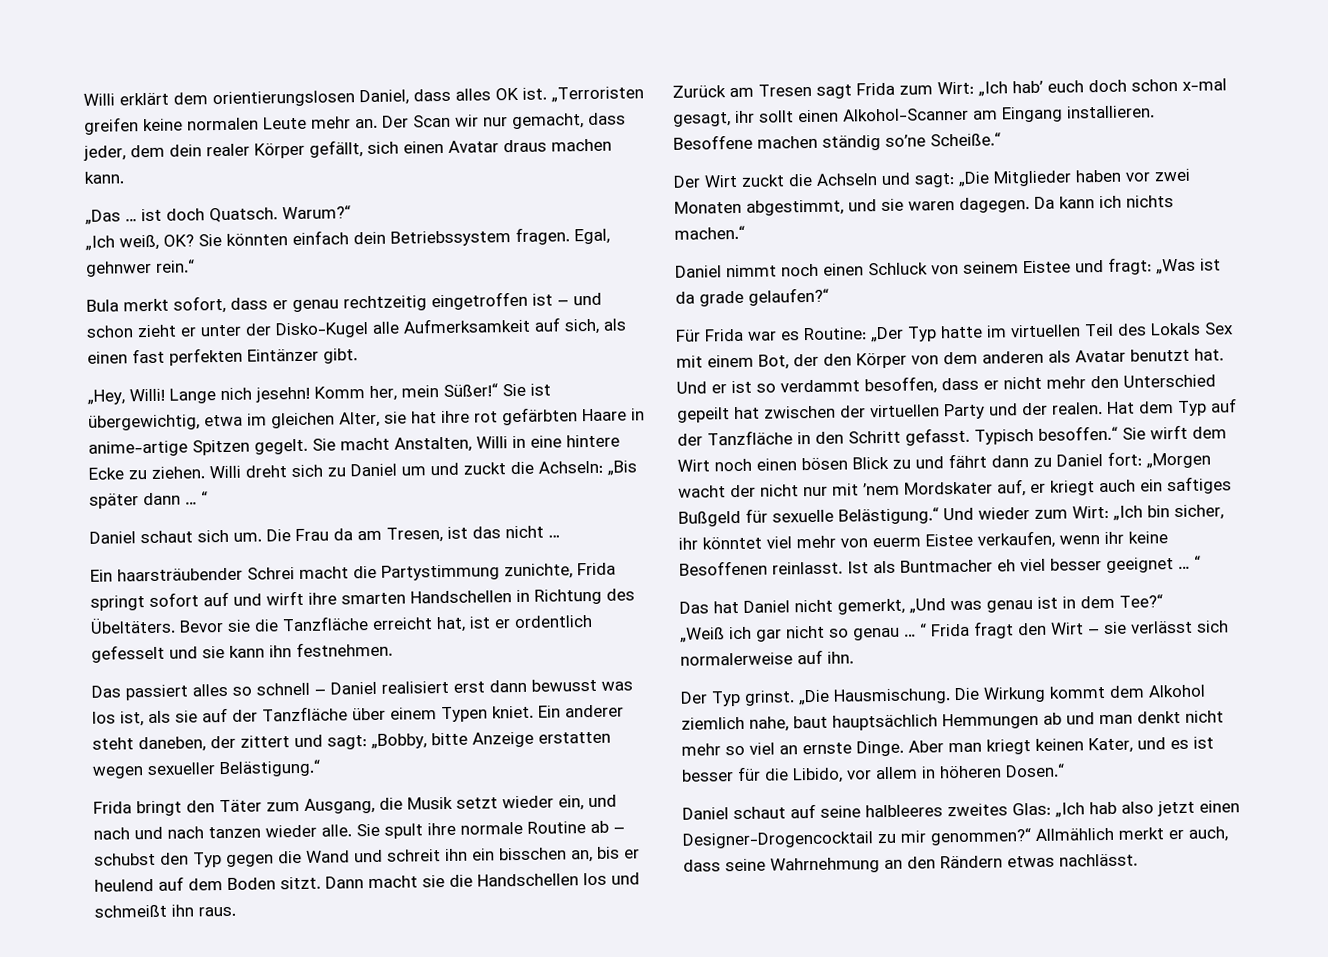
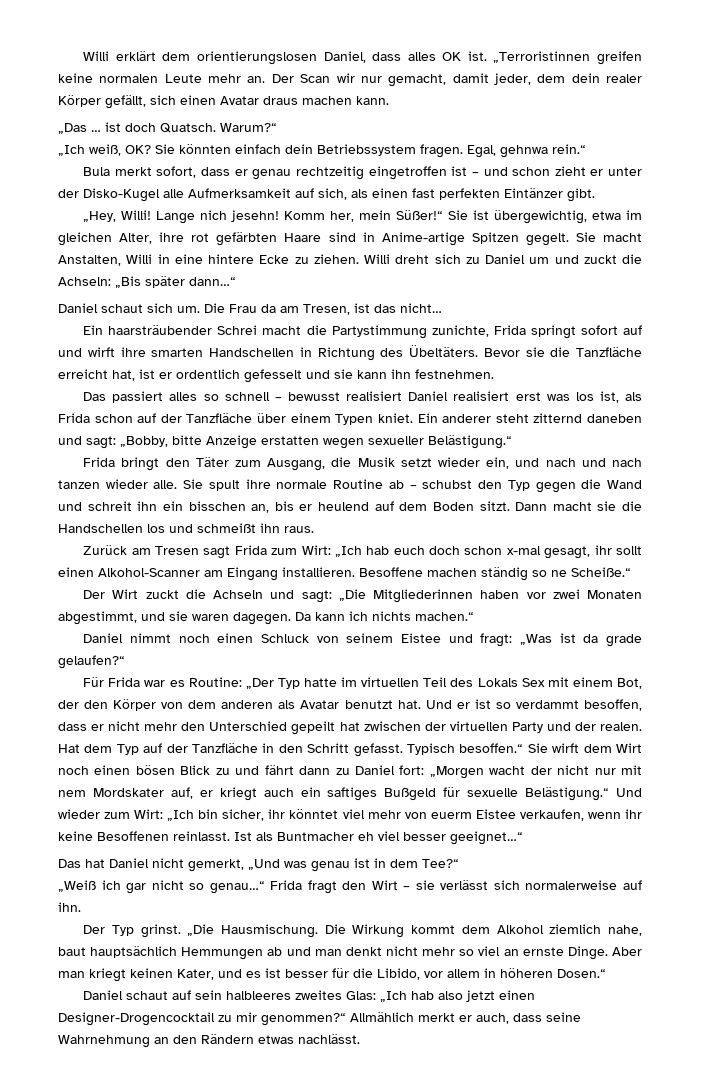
[551,86,644,103] „Terroristen -> [493,51,591,63] „Terroristinnen
[588,112,626,125] dass -> [452,73,489,83] damit
[85,260,152,277] gehnwer -> [500,145,548,158] gehnwa
[384,411,437,424] sie hat -> (153, 238) none
[631,408,645,421] [88,440,188,457] in anime-artige -> [328,232,465,246] sind in Anime-artige
[143,491,208,506] dann … “ -> [189,277,236,286] dann…“
[505,525,560,539] nicht … -> [400,303,442,313] nicht…
(326, 691) none -> [287,391,403,401] bewusst realisiert
[489,678,597,693] dann bewusst -> (541, 396) none
[175,710,198,723] sie -> [58,413,133,423] Frida schon
[138,735,290,753] daneben, der zittert -> [533,413,643,423] zitternd daneben
[1012,80,1043,94] hab’ -> [366,546,390,555] hab
[885,134,926,147] so’ne -> [532,570,567,577] so ne
[993,170,1072,187] Mitglieder -> [373,589,474,603] Mitgliederinnen
[863,482,900,496] ’nem -> [58,790,86,797] nem
[1106,555,1201,573] geeignet … “ -> [450,831,523,845] geeignet…“
[853,623,927,641] genau … “ -> [209,881,265,894] genau…“
[820,805,861,818] seine -> [195,990,223,1000] sein

